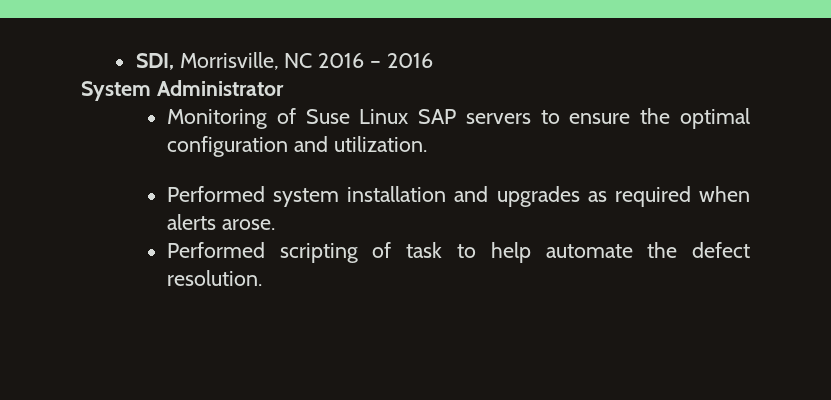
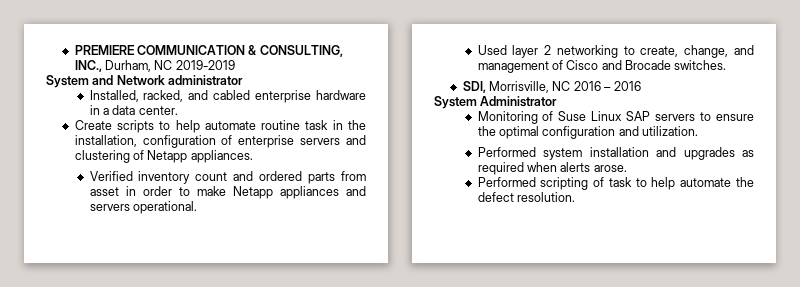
(135, 61) none -> [74,45,343,57] [74,60,235,72] [46,75,244,88] [89,90,367,103] [89,105,178,115] [74,120,366,133] [74,135,366,148] [74,150,253,163] [89,171,366,184] [89,186,367,199] [89,201,197,214] [477,45,754,58] [477,60,727,73] PREMIERE COMMUNICATION & CONSULTING, INC., Durham, NC 2019-2019 // System and Network administrator // Installed, racked, and cabled enterprise hardware in a data center. // Create scripts to help automate routine task in the installation, configuration of enterprise servers and clustering of Netapp appliances. // Verified inventory count and ordered parts from asset in order to make Netapp appliances and servers operational. // Used layer 2 networking to create, change, and management of Cisco and Brocade switches. //

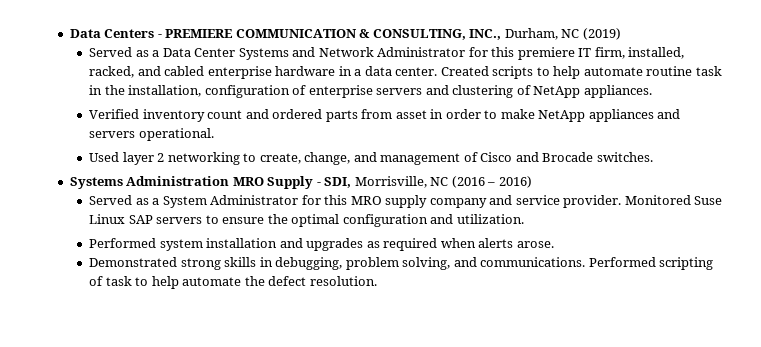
(74, 50) none -> [69,29,162,38] Data Centers -
[175,60,235,70] [46,75,244,88] [89,90,139,102] 2019-2019 // System and Network administrator // Installed, -> [582,28,621,40] [89,47,685,60] (2019) // Served as a Data Center Systems and Network Administrator for this premiere IT firm, installed,
[74,120,112,130] // Create -> [440,66,489,76] Created
[147,150,188,163] Netapp -> [533,86,581,98] NetApp
[232,186,273,199] Netapp -> [538,110,586,122] NetApp
[462,81,641,93] [434,96,558,109] [477,111,554,124] SDI, Morrisville, NC 2016 – 2016 // System Administrator // Monitoring of -> [69,176,532,189] [89,195,691,208] Systems Administration MRO Supply - SDI, Morrisville, NC (2016 – 2016) // Served as a System Administrator for this MRO supply company and service provider. Monitored
(627, 168) none -> [89,257,586,270] Demonstrated strong skills in debugging, problem solving, and communications.

